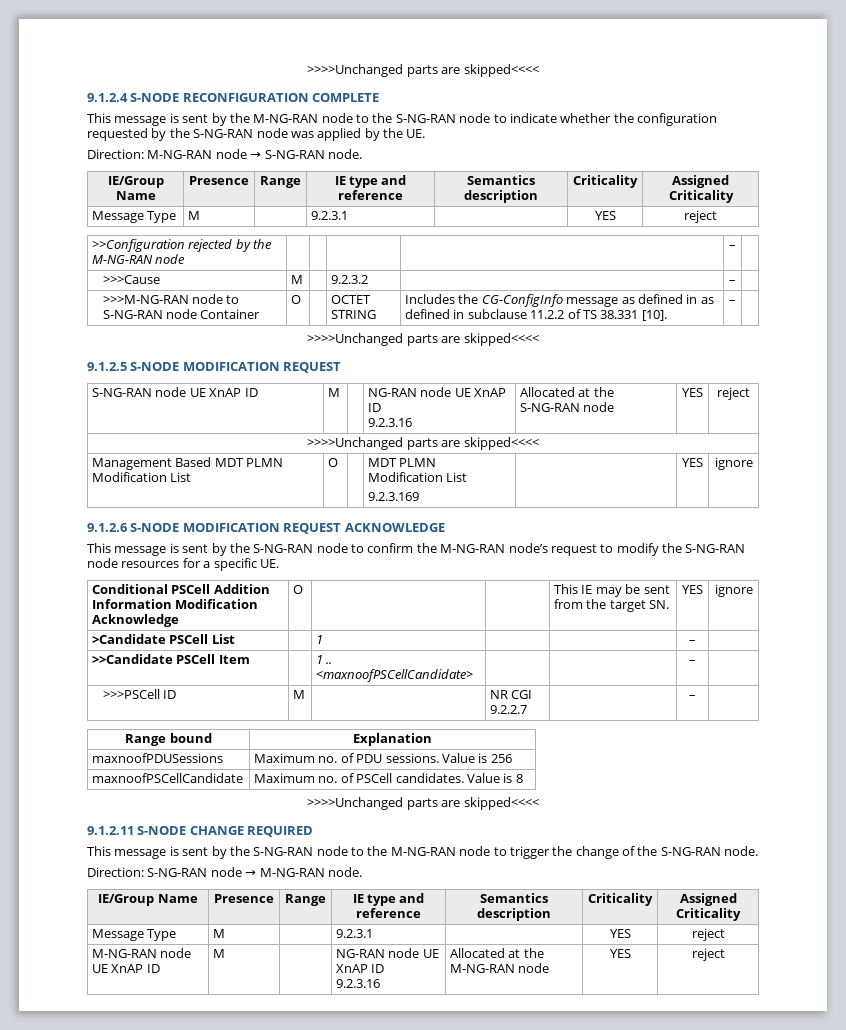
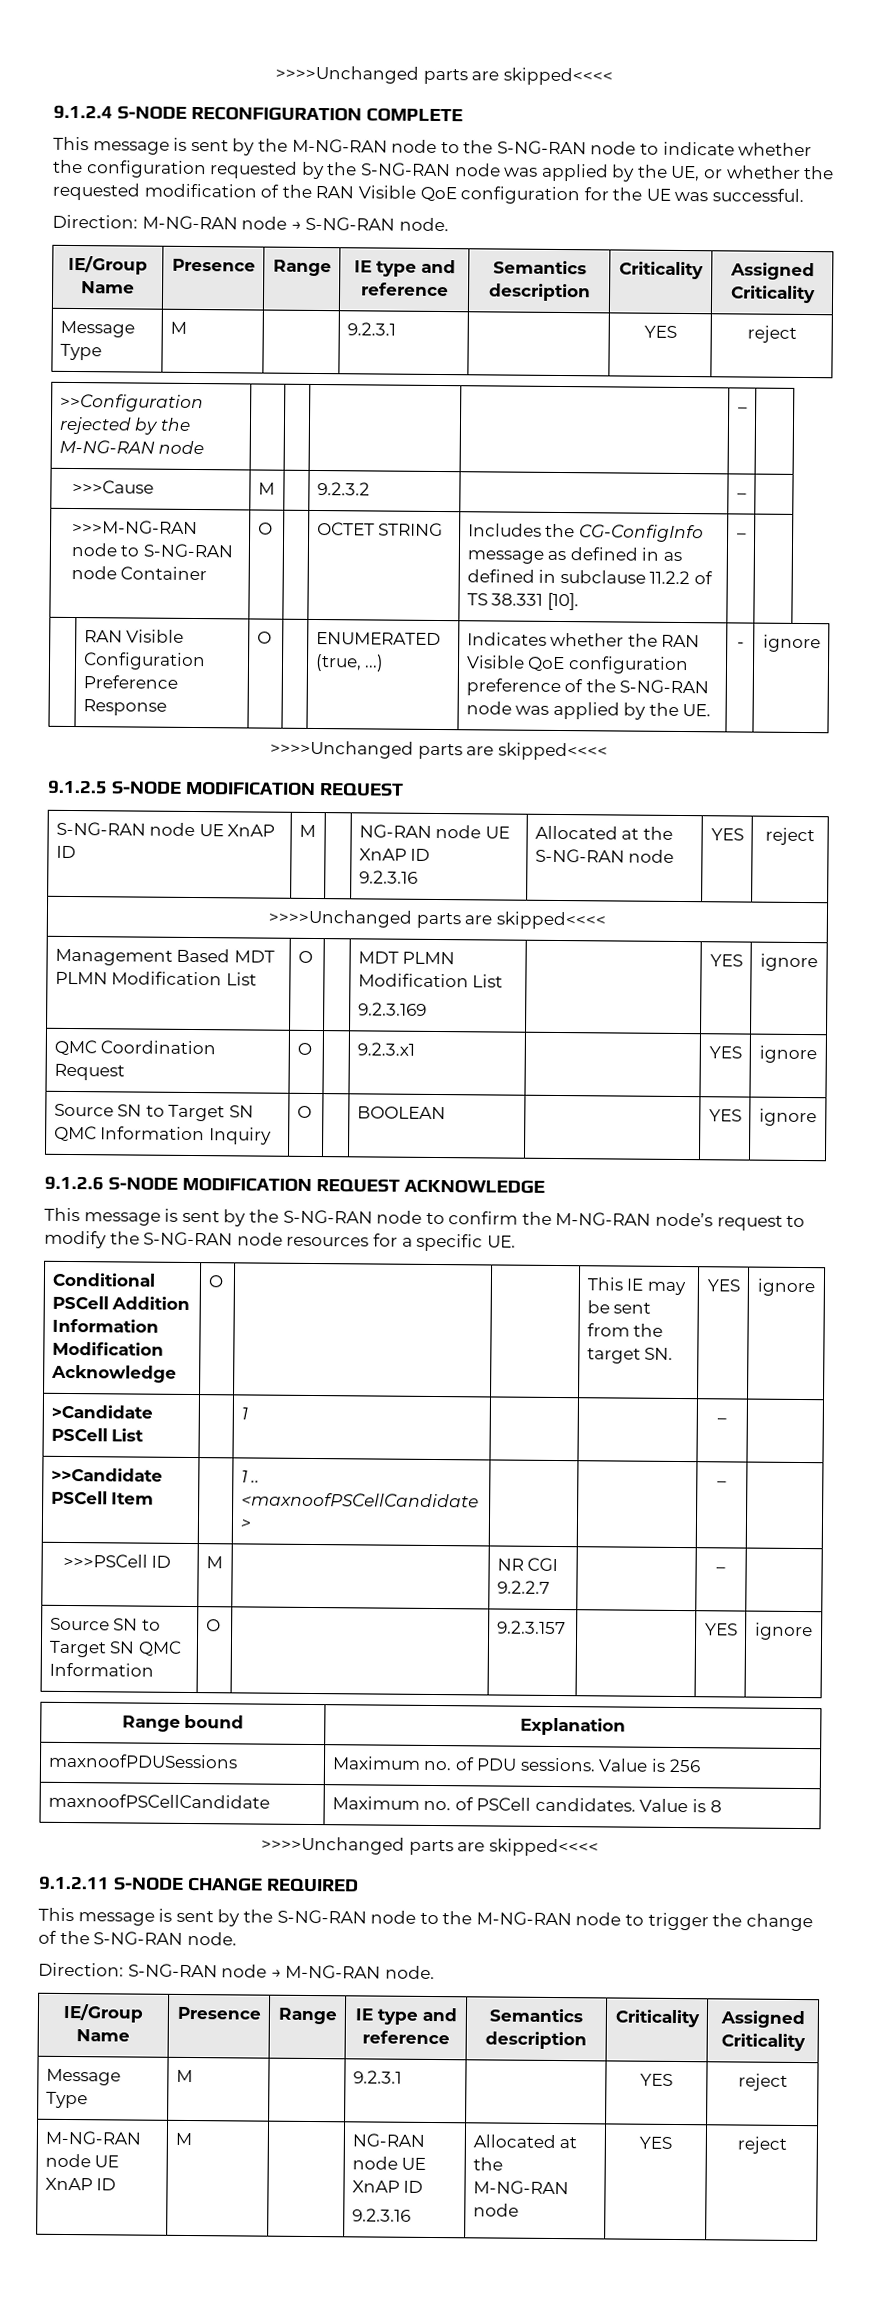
[406,129,426,138] UE. -> [670,165,835,182] [52,182,805,205] UE, or whether the requested modification of the RAN Visible QoE configuration for the UE was successful.
(736, 302) none -> [83,629,185,643] [82,652,206,671] [82,675,178,689] [82,699,167,716] [256,631,272,644] [315,631,441,646] [314,653,385,672] [466,632,701,648] [465,655,689,675] [465,678,710,697] [465,701,712,720] [736,641,745,648] [762,634,821,653] // | RAN Visible Configuration Preference Response | O | | ENUMERATED (true, ...) | Indicates whether the RAN Visible QoE configuration preference of the S-NG-RAN node was applied by the UE. | - | ignore
(753, 463) none -> [53,1039,217,1057] [53,1063,125,1081] [296,1042,312,1055] [356,1042,415,1056] [708,1046,742,1059] [759,1045,817,1064] [53,1103,254,1122] [53,1125,272,1145] [296,1105,312,1118] [356,1106,446,1120] [708,1109,742,1122] [759,1108,817,1127] // QMC Coordination Request | O | | 9.2.3.x1 | | YES | ignore // Source SN to Target SN QMC Information Inquiry | O | | BOOLEAN | | YES | ignore
(696, 697) none -> [49,1617,161,1631] [48,1640,181,1658] [48,1662,154,1677] [205,1619,221,1632] [496,1620,566,1635] [704,1623,738,1636] [755,1622,813,1641] // Source SN to Target SN QMC Information | O | | 9.2.3.157 | | YES | ignore

